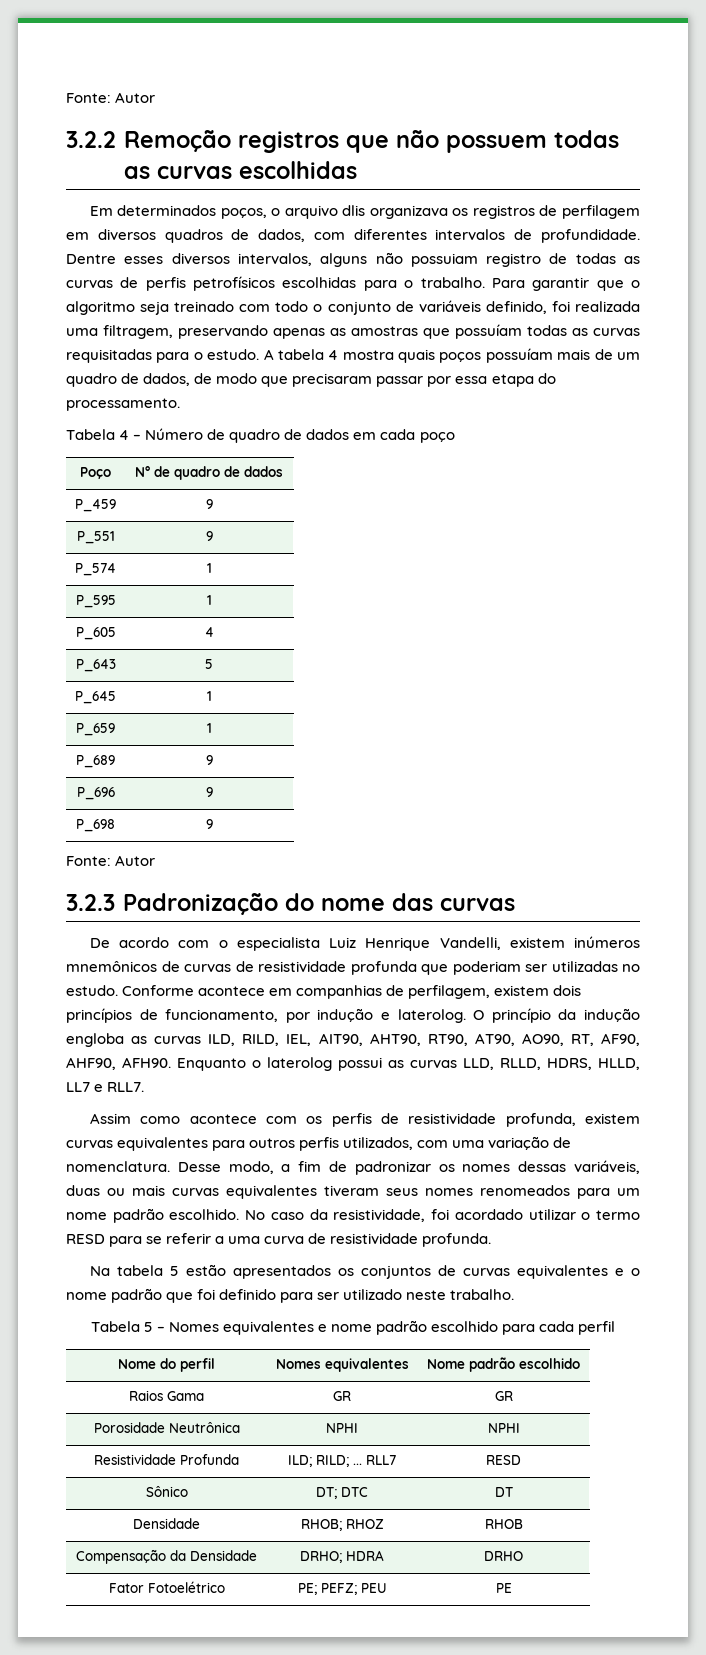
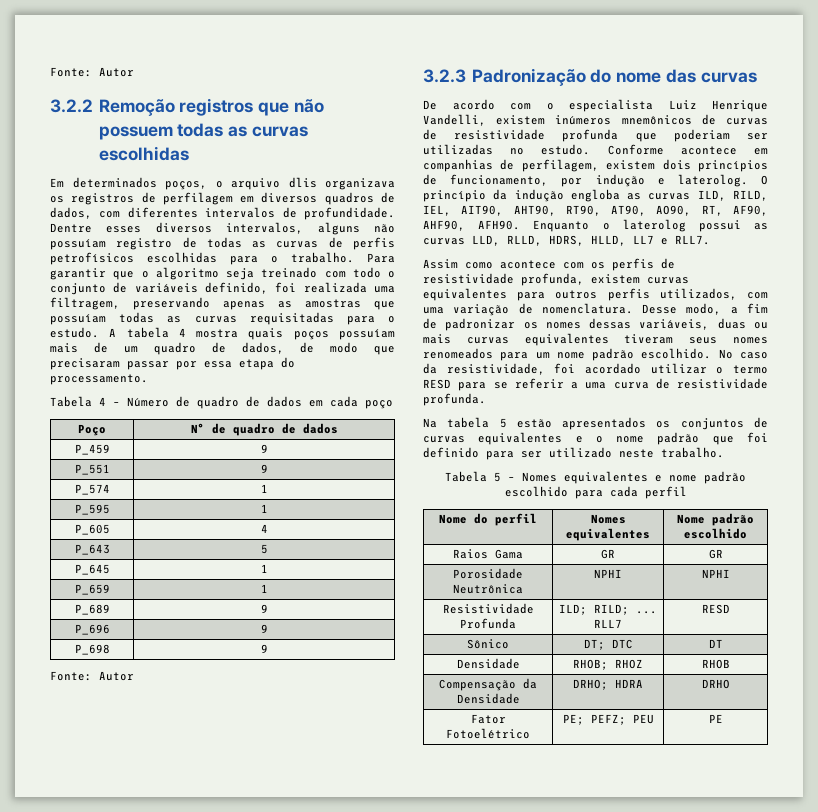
[410,253,478,267] possuiam -> [50,239,106,250] possuíam

